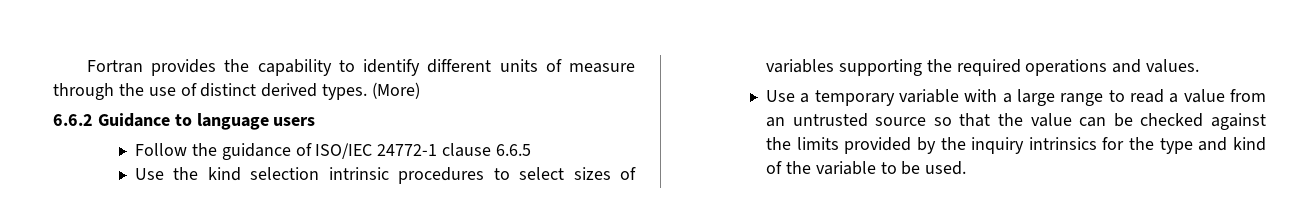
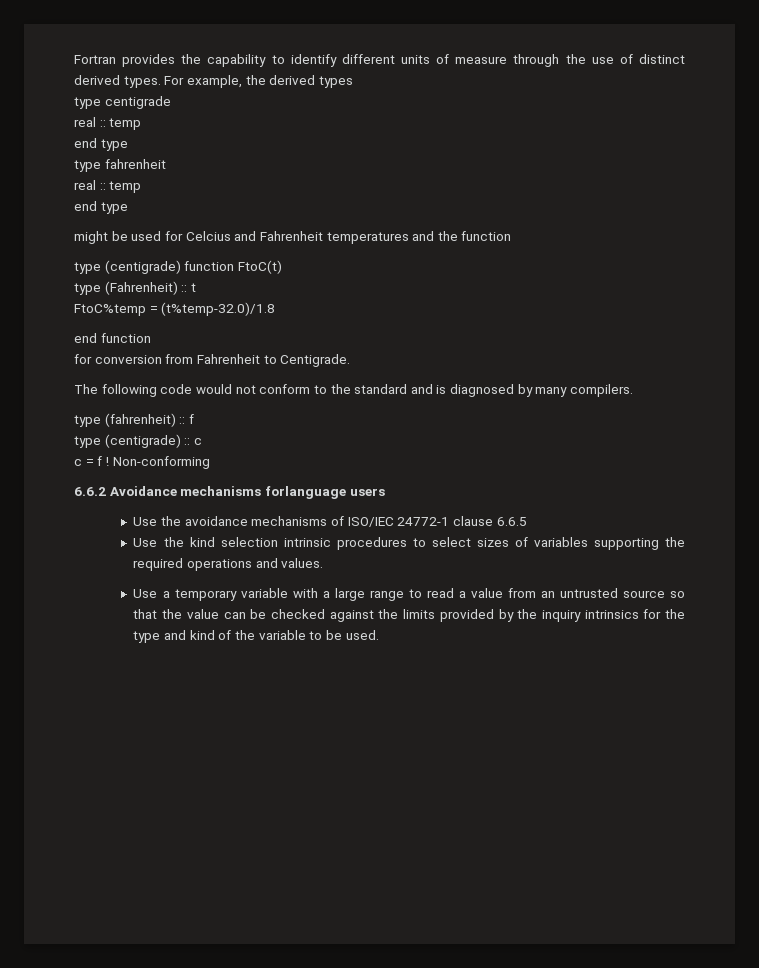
[372,82,421,99] [53,113,316,130] [135,143,291,160] (More) // 6.6.2 Guidance to language users // Follow the guidance -> [164,75,353,88] [74,96,171,109] [74,117,142,130] [74,138,128,151] [74,159,166,172] [74,180,142,193] [74,201,128,214] [74,231,512,244] [74,260,282,274] [74,281,196,295] [74,302,276,316] [74,333,151,343] [74,354,351,367] [74,384,634,397] [74,413,194,427] [74,434,202,448] [74,456,210,469] [74,486,385,499] [133,516,328,526] For example, the derived types // type centigrade // real :: temp // end type // type fahrenheit // real :: temp // end type // might be used for Celcius and Fahrenheit temperatures and the function // type (centigrade) function FtoC(t) // type (Fahrenheit) :: t // FtoC%temp = (t%temp-32.0)/1.8 // end function // for conversion from Fahrenheit to Centigrade. // The following code would not conform to the standard and is diagnosed by many compilers. // type (fahrenheit) :: f // type (centigrade) :: c // c = f ! Non-conforming // 6.6.2 Avoidance mechanisms forlanguage users // Use the avoidance mechanisms

